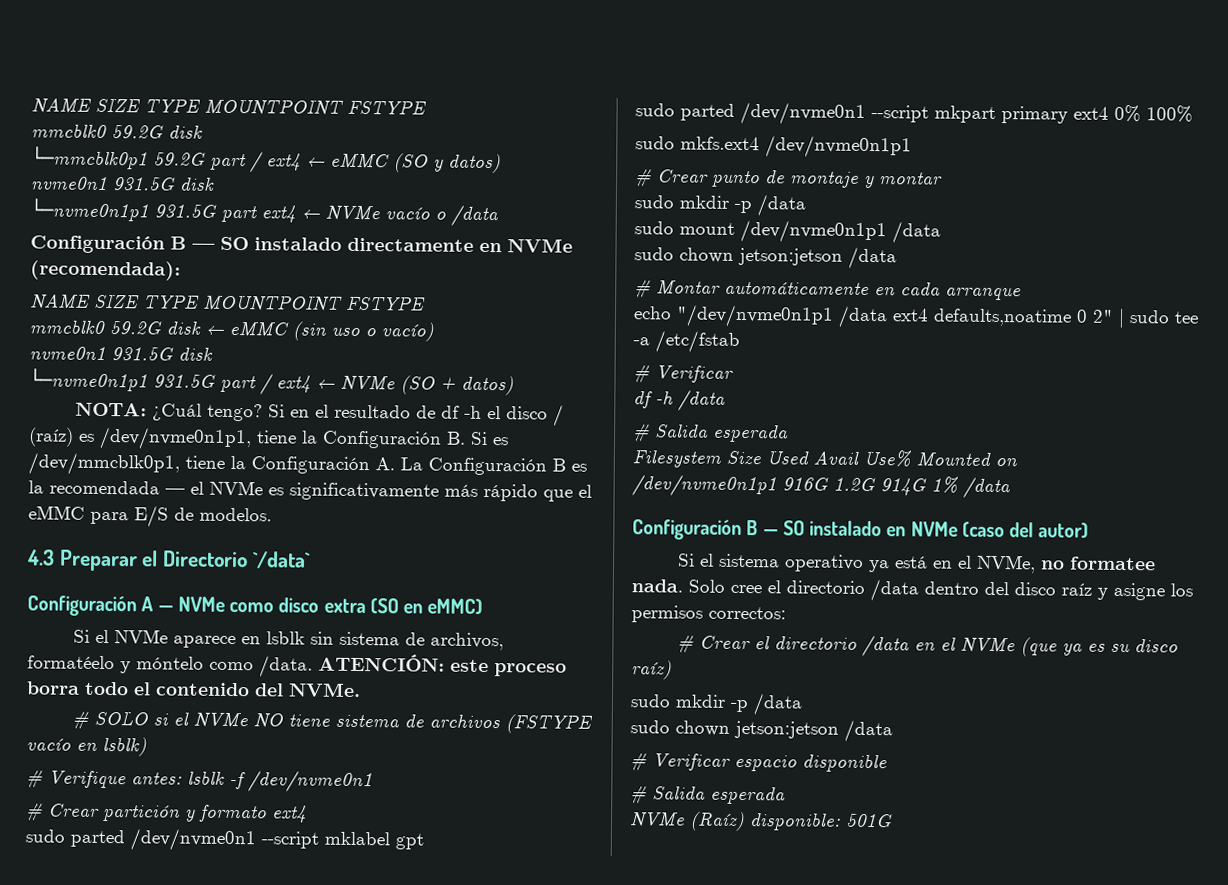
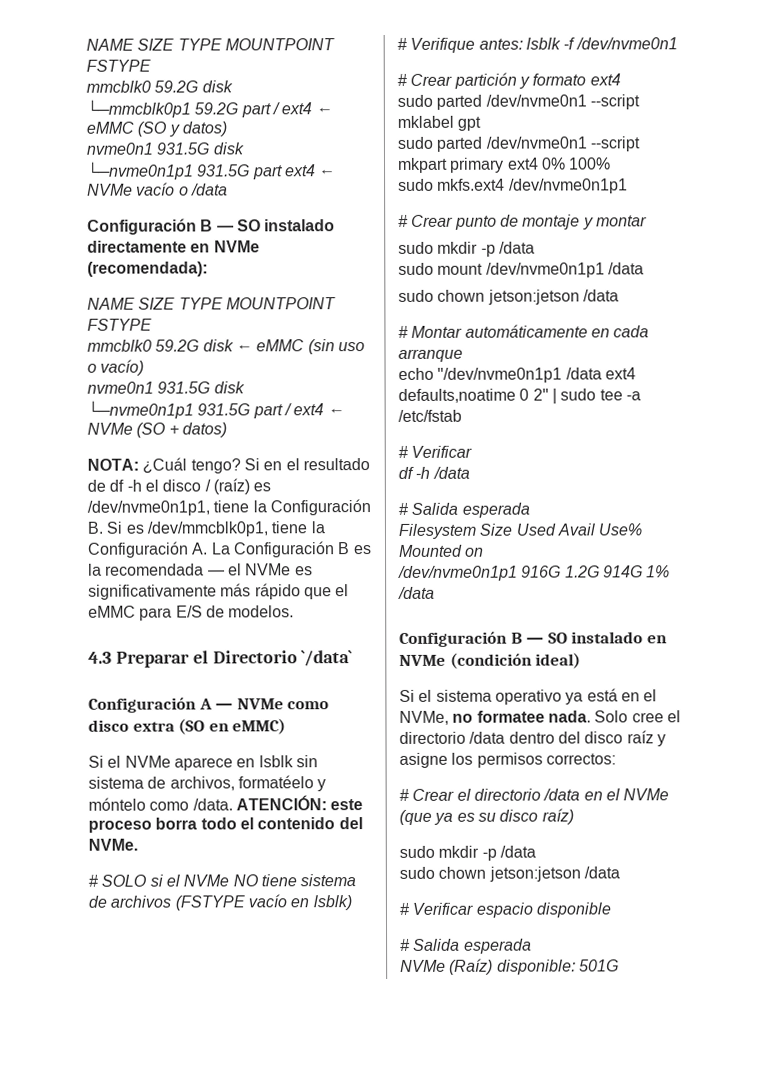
[961,521,1090,539] (caso del autor) -> [449,652,582,669] (condición ideal)

